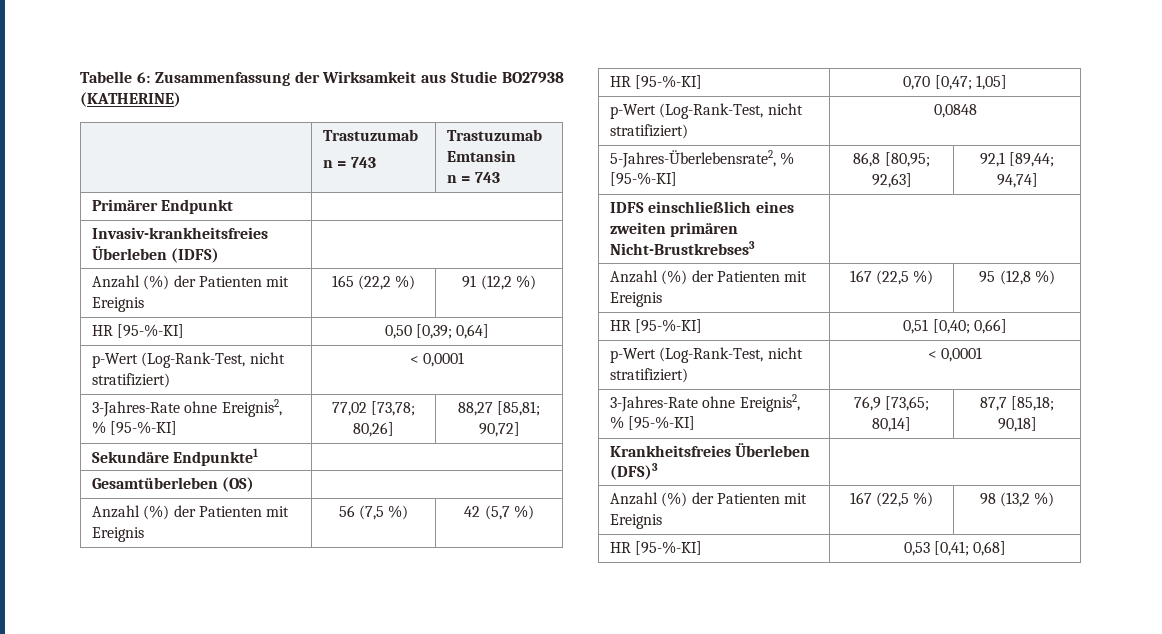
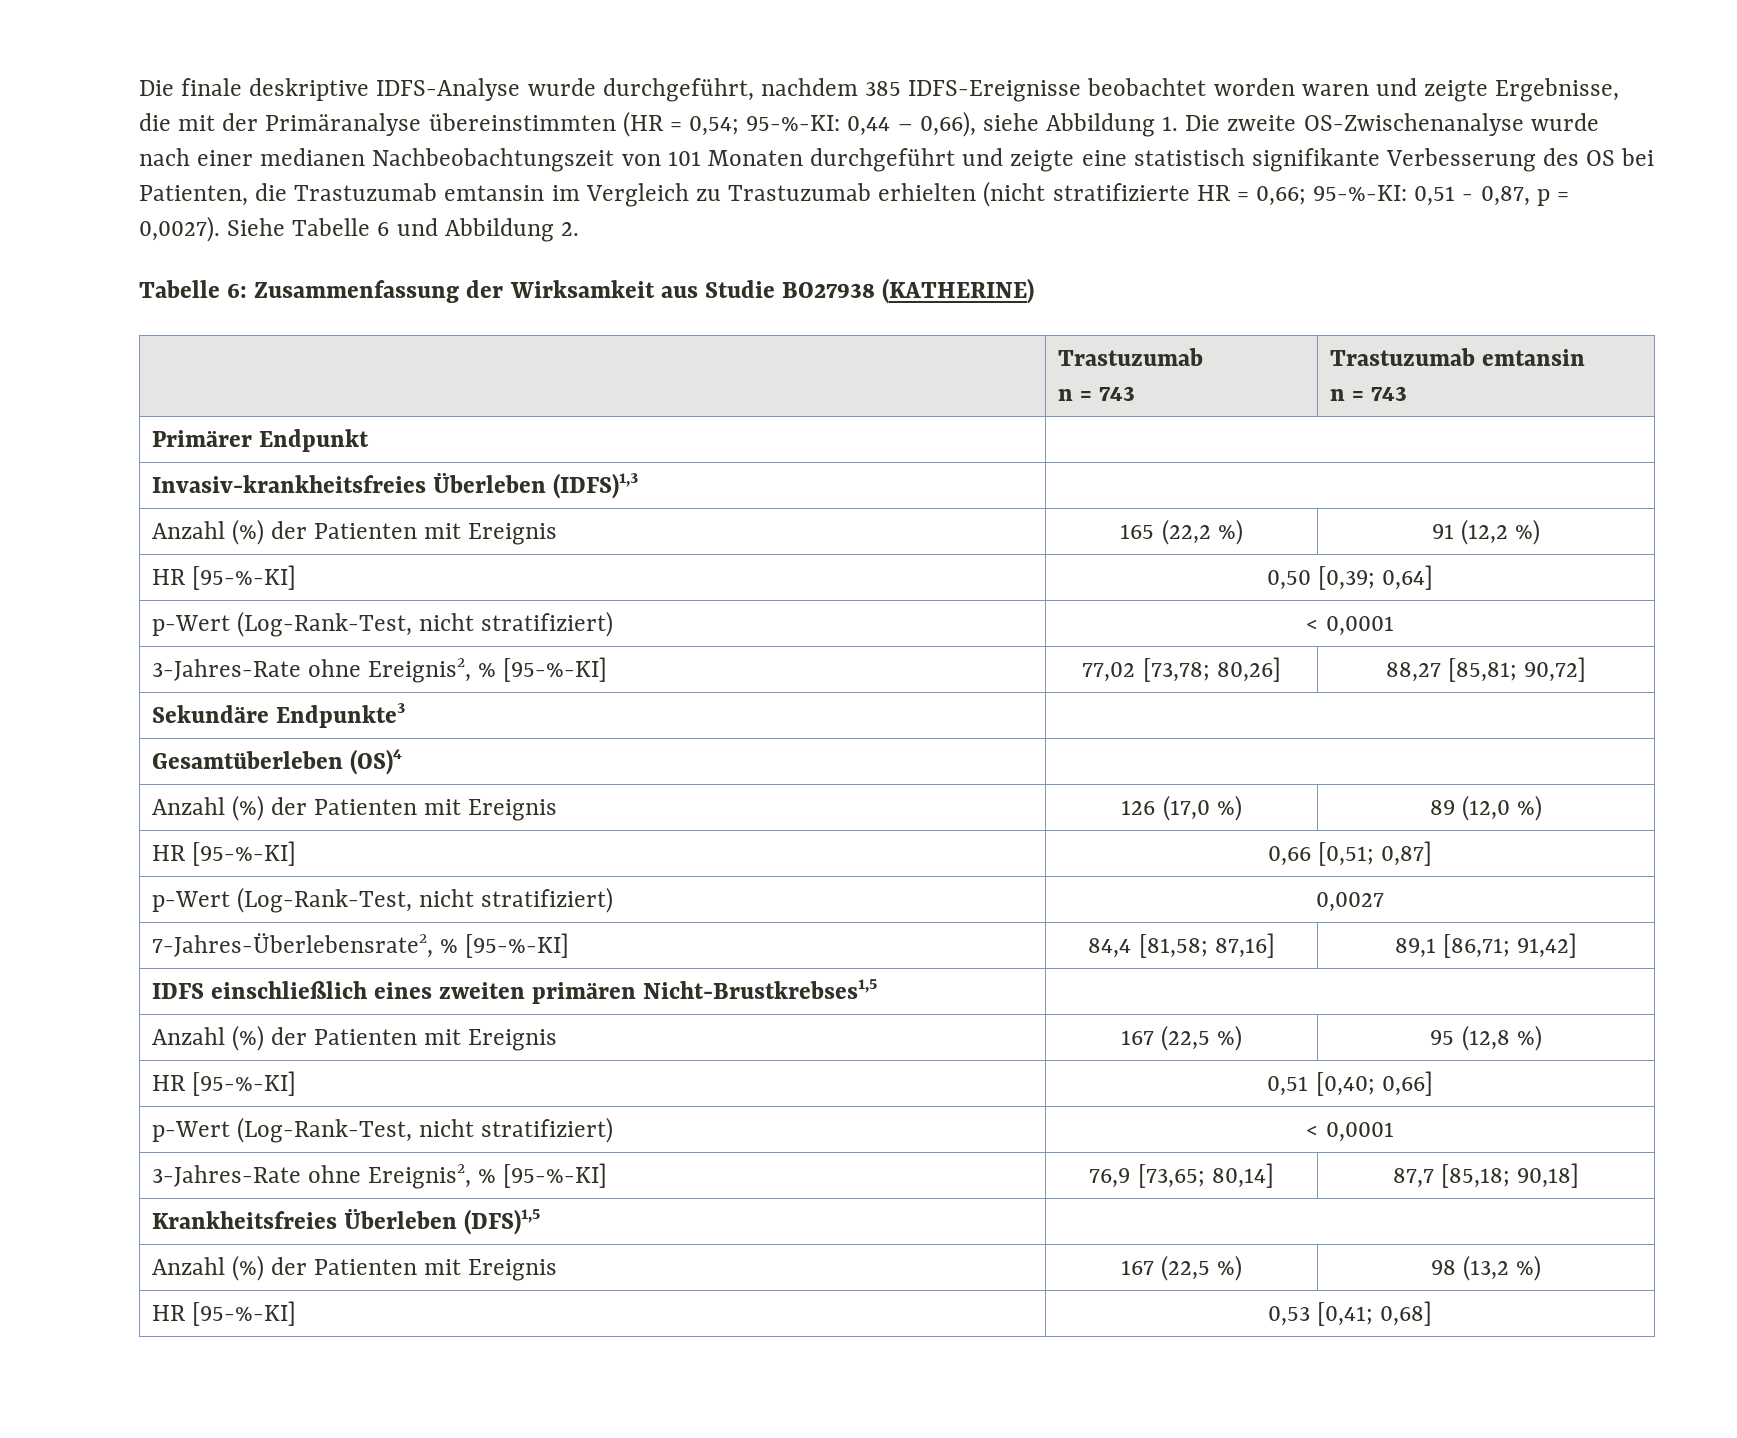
(80, 77) none -> [139,78,1620,102] [139,111,1599,137] [139,148,1655,172] [139,181,1569,207] [139,216,579,242] Die finale deskriptive IDFS-Analyse wurde durchgeführt, nachdem 385 IDFS-Ereignisse beobachtet worden waren und zeigte Ergebnisse, die mit der Primäranalyse übereinstimmten (HR = 0,54; 95-%-KI: 0,44 – 0,66), siehe Abbildung 1. Die zweite OS-Zwischenanalyse wurde nach einer medianen Nachbeobachtungszeit von 101 Monaten durchgeführt und zeigte eine statistisch signifikante Verbesserung des OS bei Patienten, die Trastuzumab emtansin im Vergleich zu Trastuzumab erhielten (nicht stratifizierte HR = 0,66; 95-%-KI: 0,51 - 0,87, p = 0,0027). Siehe Tabelle 6 und Abbildung 2. //
[447,150,517,162] Emtansin -> [1481,349,1585,366] emtansin
[171,248,220,263] (IDFS) -> [552,473,638,499] (IDFS)1,3
[173,448,259,466] Endpunkte1 -> [275,703,405,728] Endpunkte3
[222,477,255,492] [92,505,290,520] [92,527,145,542] [338,505,409,520] [464,505,534,520] [610,75,703,89] [903,75,1007,90] [610,103,803,119] [610,124,689,139] [933,104,977,118] [610,150,795,168] [610,172,678,186] [853,152,930,167] [871,173,912,188] [979,152,1055,167] [996,173,1038,188] (OS) | // Anzahl (%) der Patienten mit Ereignis | 56 (7,5 %) | 42 (5,7 %) // HR [95-%-KI] | 0,70 [0,47; 1,05] // p-Wert (Log-Rank-Test, nicht stratifiziert) | 0,0848 // 5-Jahres-Überlebensrate2, % [95-%-KI] | 86,8 [80,95; 92,63] | 92,1 [89,44; 94,74] -> [349,749,402,775] [151,795,558,821] [1121,795,1242,821] [1429,795,1543,821] [151,841,296,866] [1267,841,1433,866] [151,887,614,913] [1316,892,1384,912] [151,933,569,958] [1088,933,1275,958] [1394,933,1578,958] (OS)4 | // Anzahl (%) der Patienten mit Ereignis | 126 (17,0 %) | 89 (12,0 %) // HR [95-%-KI] | 0,66 [0,51; 0,87] // p-Wert (Log-Rank-Test, nicht stratifiziert) | 0,0027 // 7-Jahres-Überlebensrate2, % [95-%-KI] | 84,4 [81,58; 87,16] | 89,1 [86,71; 91,42]
[610,241,756,255] Nicht-Brustkrebses3 -> [643,979,878,999] Nicht-Brustkrebses1,5
[610,463,659,480] (DFS)3 -> [463,1209,540,1235] (DFS)1,5

